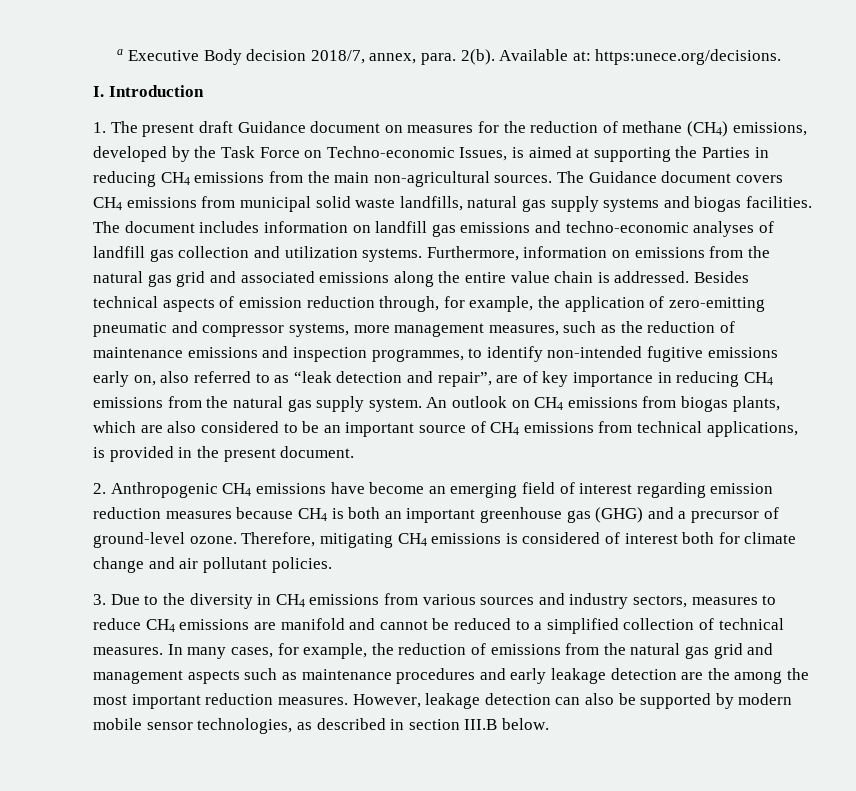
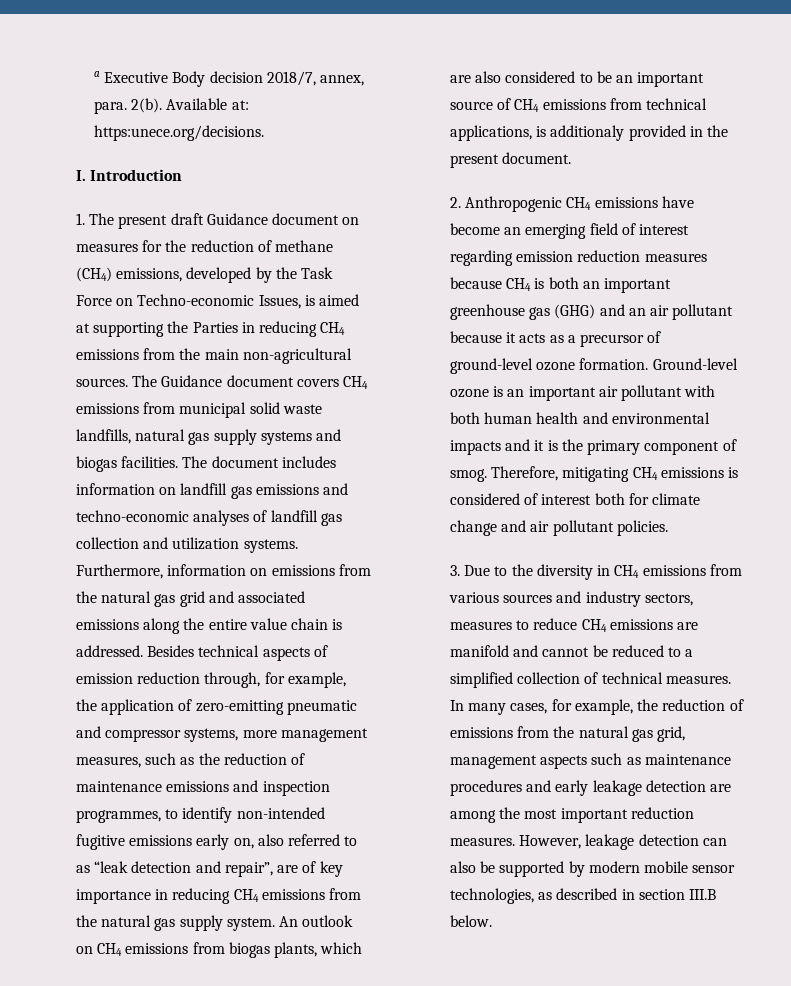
(106, 452) none -> [550,125,625,141] additionaly
[678,507,779,523] [93,532,237,548] a precursor of ground-level ozone. -> [628,304,734,320] [449,331,662,347] [449,358,738,374] [449,385,716,401] [449,412,710,424] [449,439,737,455] [449,469,487,482] an air pollutant because it acts as a precursor of ground-level ozone formation. Ground-level ozone is an important air pollutant with both human health and environmental impacts and it is the primary component of smog.
[713,643,774,659] grid and -> [657,726,686,742] grid,
[707,668,730,680] the -> (732, 788) none

